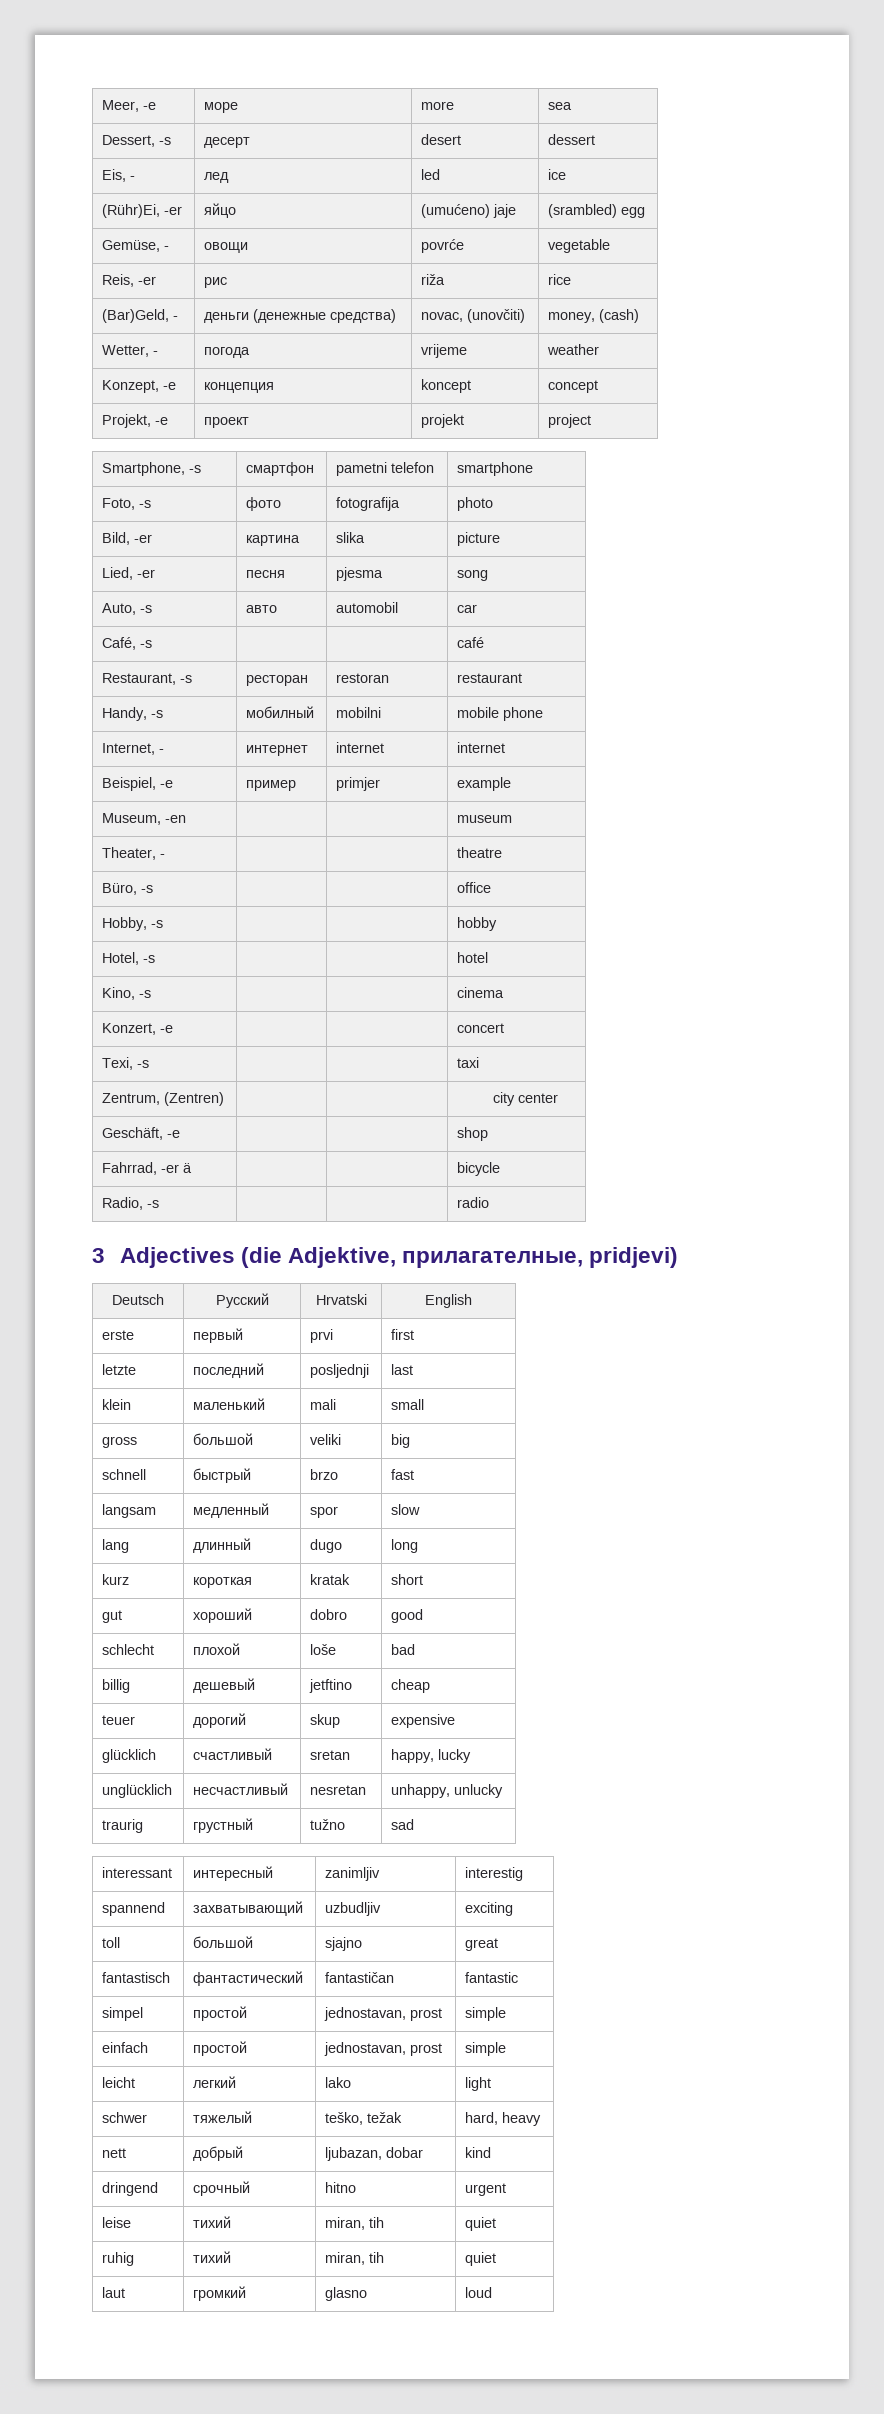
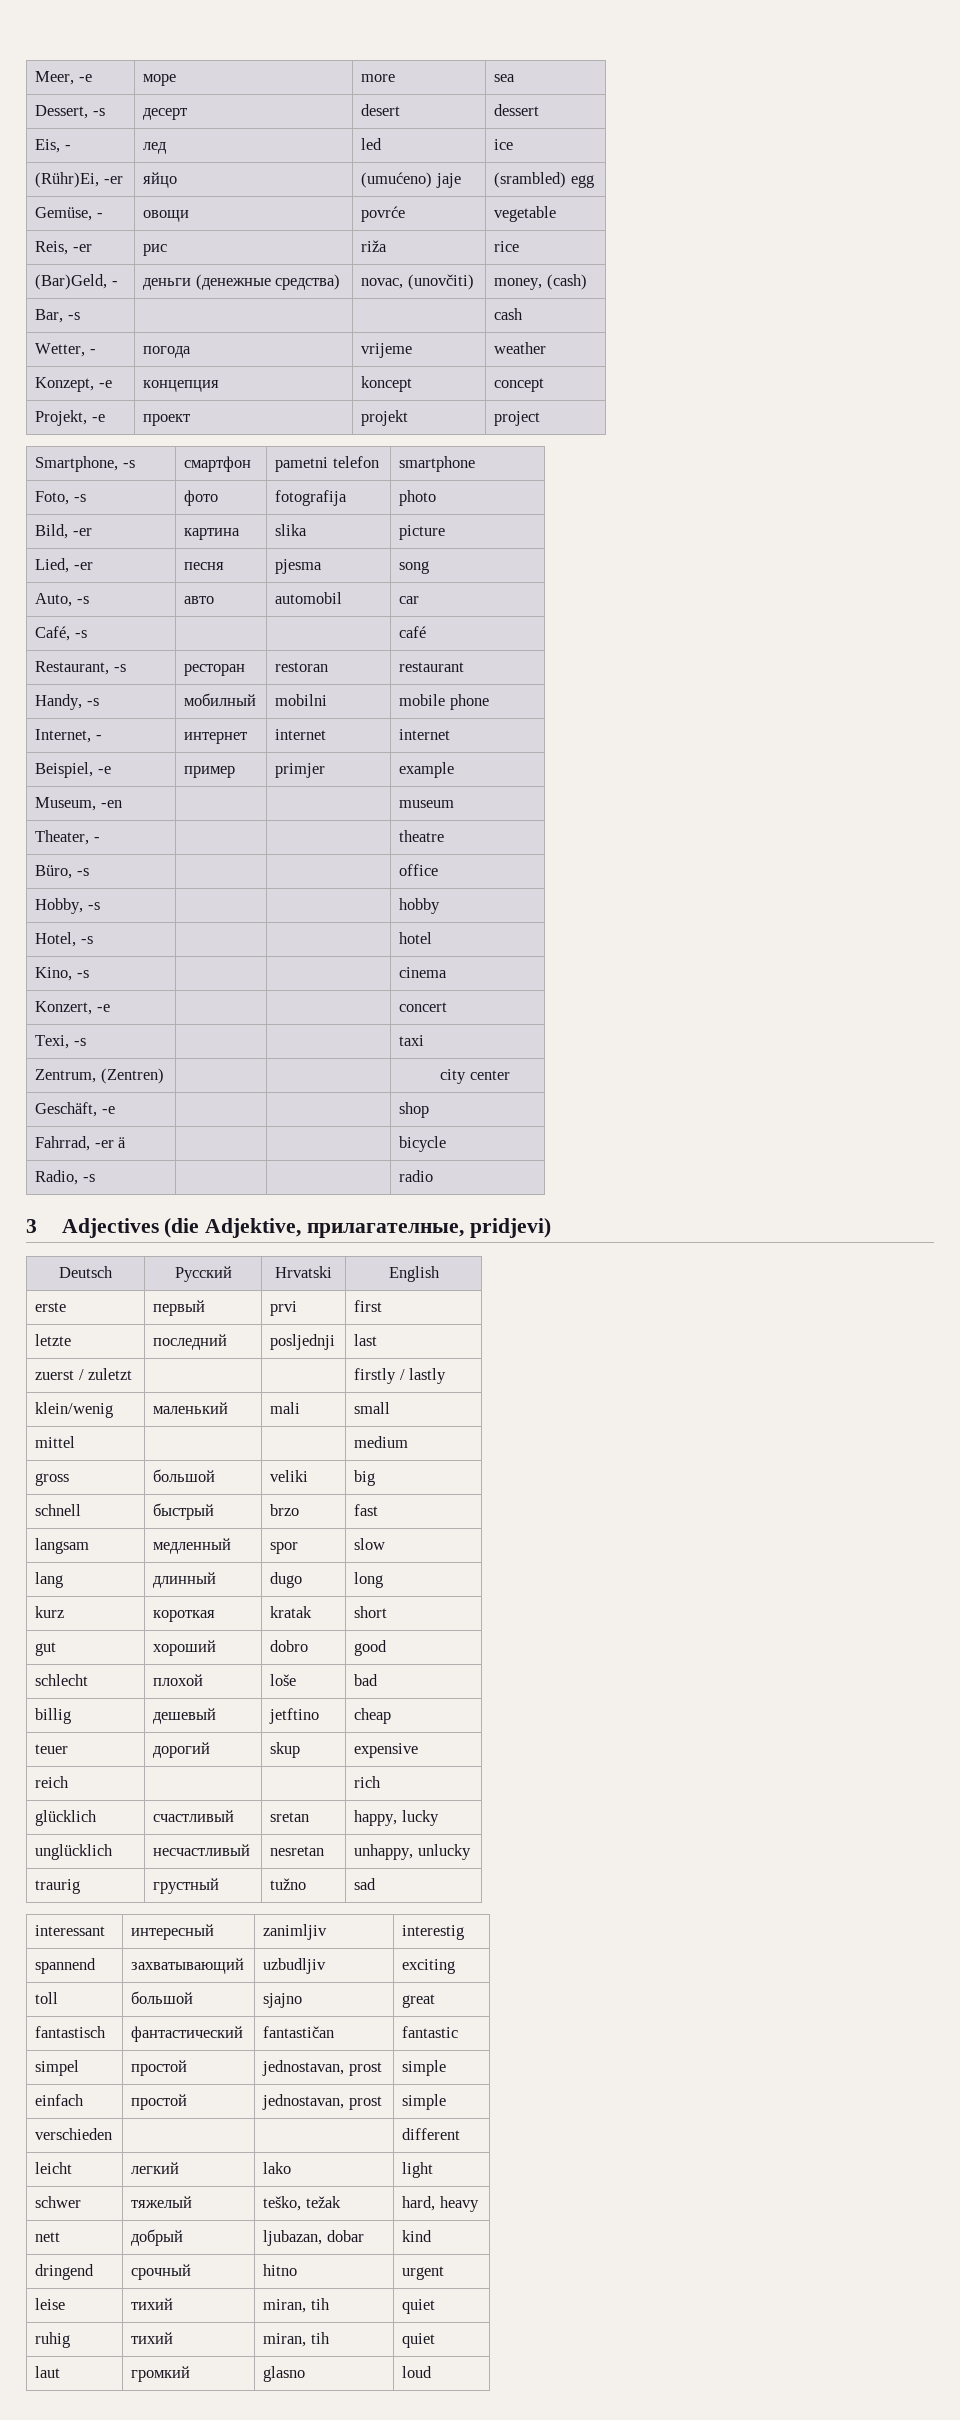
(640, 316) none -> [35,309,80,323] [494,308,524,320] // Bar, -s | | | cash
[102,1399,132,1410] klein -> [35,1368,133,1380] [354,1368,447,1384] [35,1402,114,1418] zuerst / zuletzt | | | firstly / lastly // klein/wenig
(425, 1404) none -> [35,1436,76,1448] [354,1436,409,1448] // mittel | | | medium
(456, 1721) none -> [35,1776,70,1788] [354,1776,382,1788] // reich | | | rich
(507, 2049) none -> [35,2128,113,2140] [402,2128,461,2140] // verschieden | | | different

